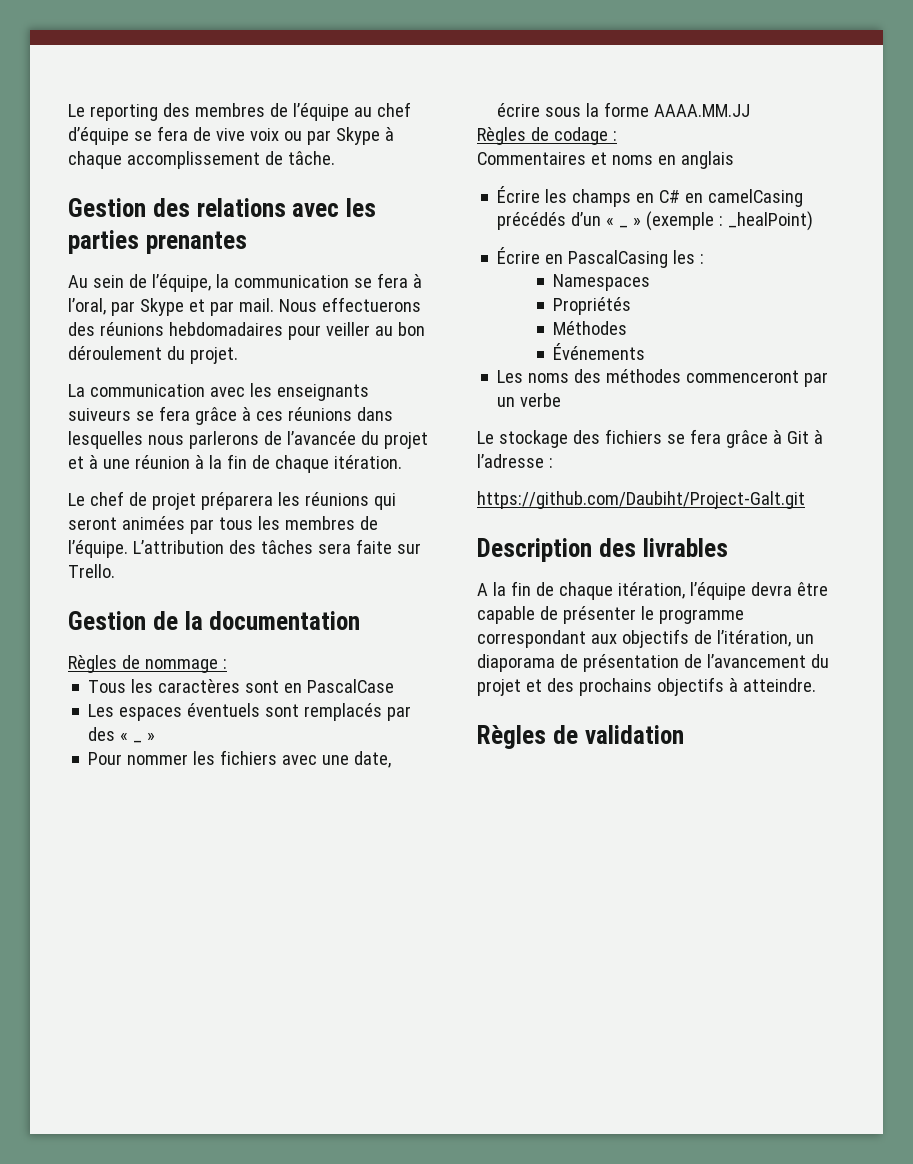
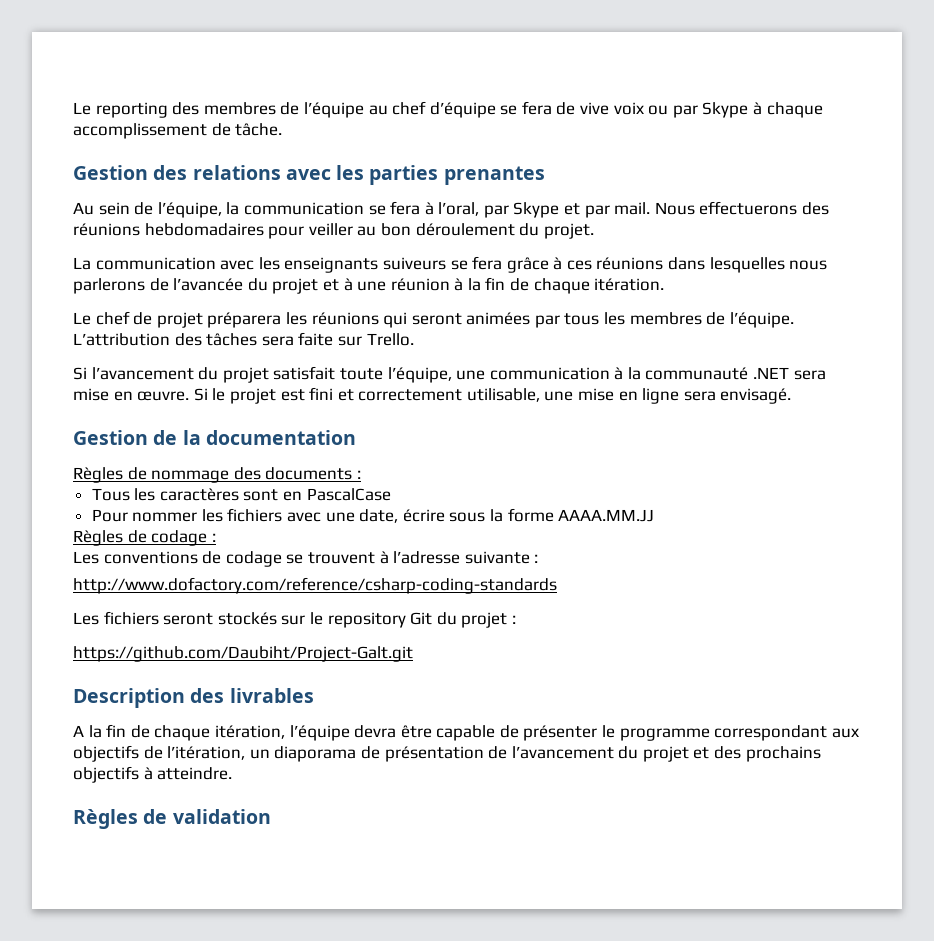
(115, 571) none -> [73,366,826,383] [73,387,792,404] // Si l’avancement du projet satisfait toute l’équipe, une communication à la communauté .NET sera mise en œuvre. Si le projet est fini et correctement utilisable, une mise en ligne sera envisagé.
(218, 666) none -> [233,467,353,480] des documents
[88,703,412,721] [88,727,156,743] // Les espaces éventuels sont remplacés par des « _ » -> (391, 494) none
[477,151,734,169] [497,186,804,207] [497,211,814,231] [497,247,705,268] [553,274,651,291] [553,297,632,315] [553,321,628,335] [553,343,646,360] [497,369,829,387] [497,393,562,407] [477,429,823,448] [477,454,544,468] Commentaires et noms en anglais // Écrire les champs en C# en camelCasing précédés d’un « _ » (exemple : _healPoint) // Écrire en PascalCasing les : // Namespaces // Propriétés // Méthodes // Événements // Les noms des méthodes commenceront par un verbe // Le stockage des fichiers se fera grâce à Git à l’adresse -> [73,551,539,567] [73,577,557,594] [73,611,508,628] Les conventions de codage se trouvent à l’adresse suivante : // http://www.dofactory.com/reference/csharp-coding-standards // Les fichiers seront stockés sur le repository Git du projet

